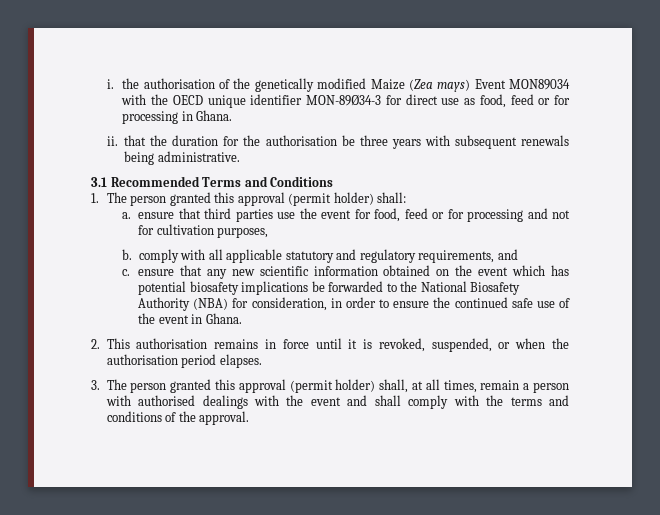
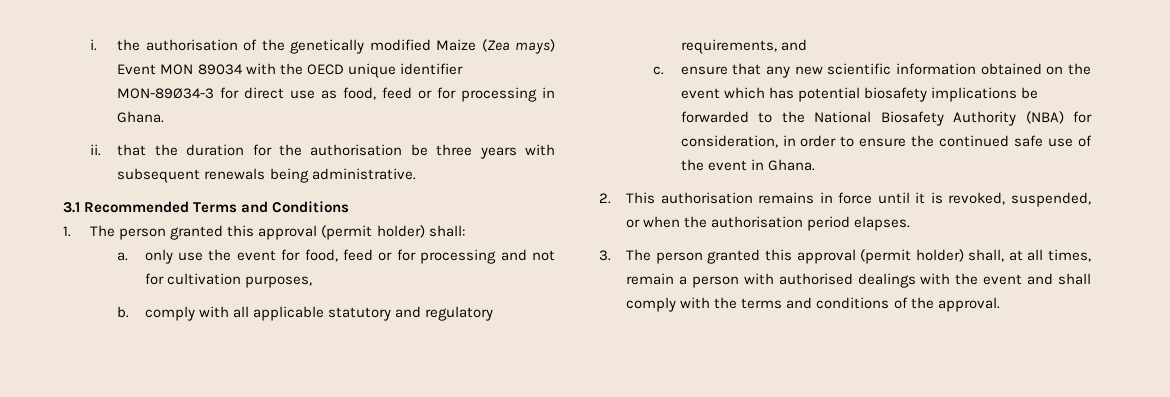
[509,79,570,90] MON89034 -> [160,64,243,75] MON 89034
[138,208,273,222] ensure that third parties -> [144,249,173,264] only

